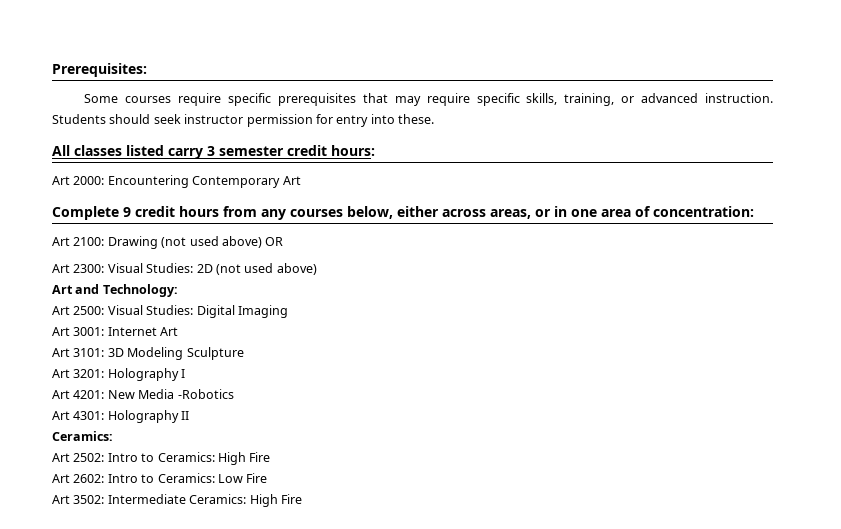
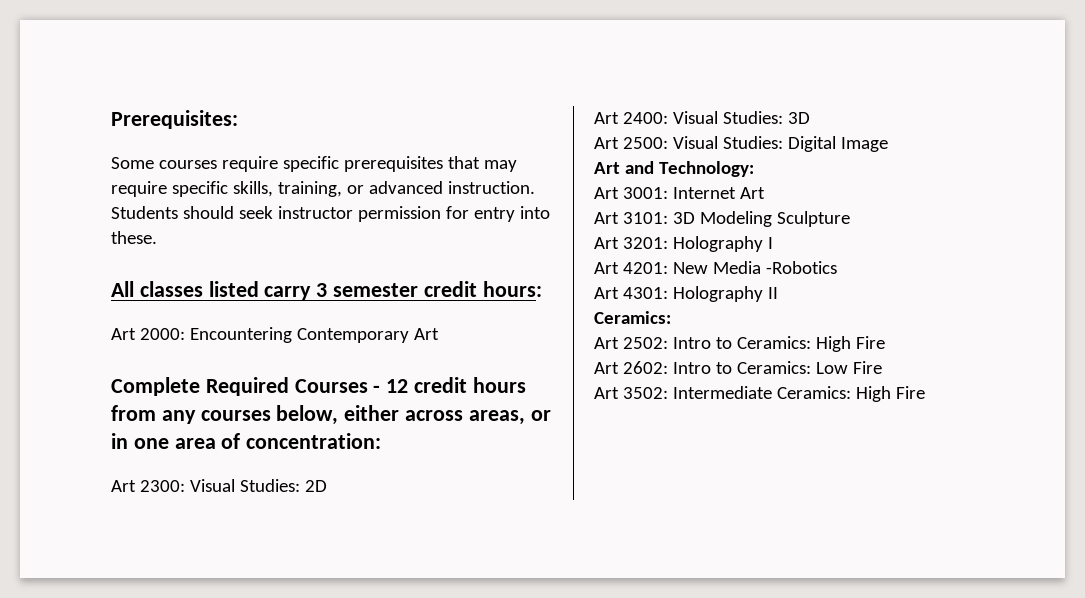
[123,207,131,217] 9 -> [205,377,409,396] Required Courses - 12
[52,236,284,249] // Art 2100: Drawing (not used above) OR -> (382, 441) none
[215,263,317,275] [52,284,178,297] (not used above) // Art and Technology: -> [594,111,810,124] // Art 2400: Visual Studies: 3D
[237,305,288,318] Imaging -> [840,137,888,152] [594,161,754,177] Image // Art and Technology:

